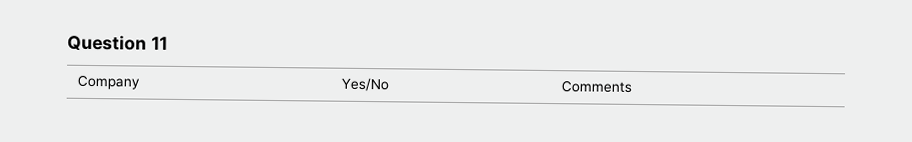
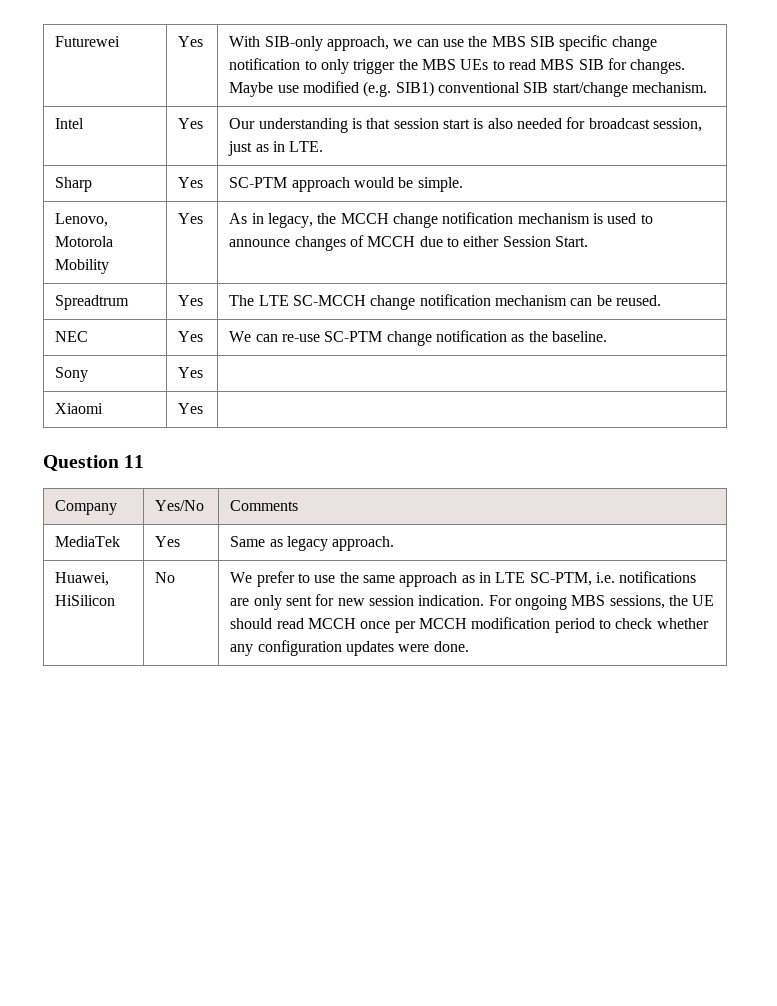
(67, 43) none -> [55,36,121,47] [178,36,204,47] [229,35,657,51] [229,58,686,74] [229,81,707,97] [55,118,85,129] [178,118,204,129] [229,117,702,133] [228,141,324,156] [55,177,93,192] [178,177,204,188] [229,177,463,192] [55,213,109,227] [55,236,114,247] [55,259,110,274] [178,213,204,224] [229,212,653,228] [229,235,588,251] [55,295,130,310] [178,295,204,306] [229,294,661,310] [55,331,89,342] [178,331,204,342] [229,330,607,346] [55,367,89,382] [178,367,204,378] [55,403,104,414] [178,403,204,414] Futurewei | Yes | With SIB-only approach, we can use the MBS SIB specific change notification to only trigger the MBS UEs to read MBS SIB for changes. Maybe use modified (e.g. SIB1) conventional SIB start/change mechanism. // Intel | Yes | Our understanding is that session start is also needed for broadcast session, just as in LTE. // Sharp | Yes | SC-PTM approach would be simple. // Lenovo, Motorola Mobility | Yes | As in legacy, the MCCH change notification mechanism is used to announce changes of MCCH due to either Session Start. // Spreadtrum | Yes | The LTE SC-MCCH change notification mechanism can be reused. // NEC | Yes | We can re-use SC-PTM change notification as the baseline. // Sony | Yes | // Xiaomi | Yes | //
(633, 86) none -> [55,536,121,547] [155,536,181,547] [230,536,395,551] [55,572,110,586] [55,595,116,606] [155,572,176,583] [230,571,697,587] [230,594,715,610] [230,617,709,633] [230,640,469,656] // MediaTek | Yes | Same as legacy approach. // Huawei, HiSilicon | No | We prefer to use the same approach as in LTE SC-PTM, i.e. notifications are only sent for new session indication. For ongoing MBS sessions, the UE should read MCCH once per MCCH modification period to check whether any configuration updates were done.

